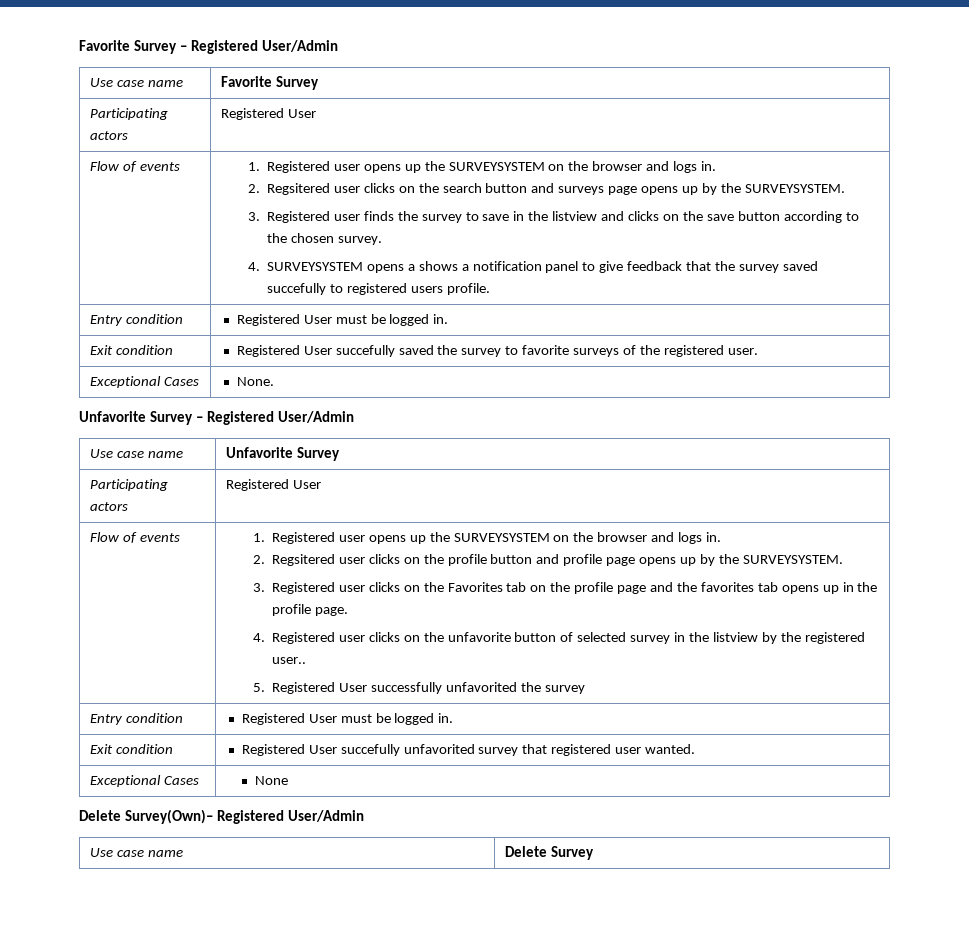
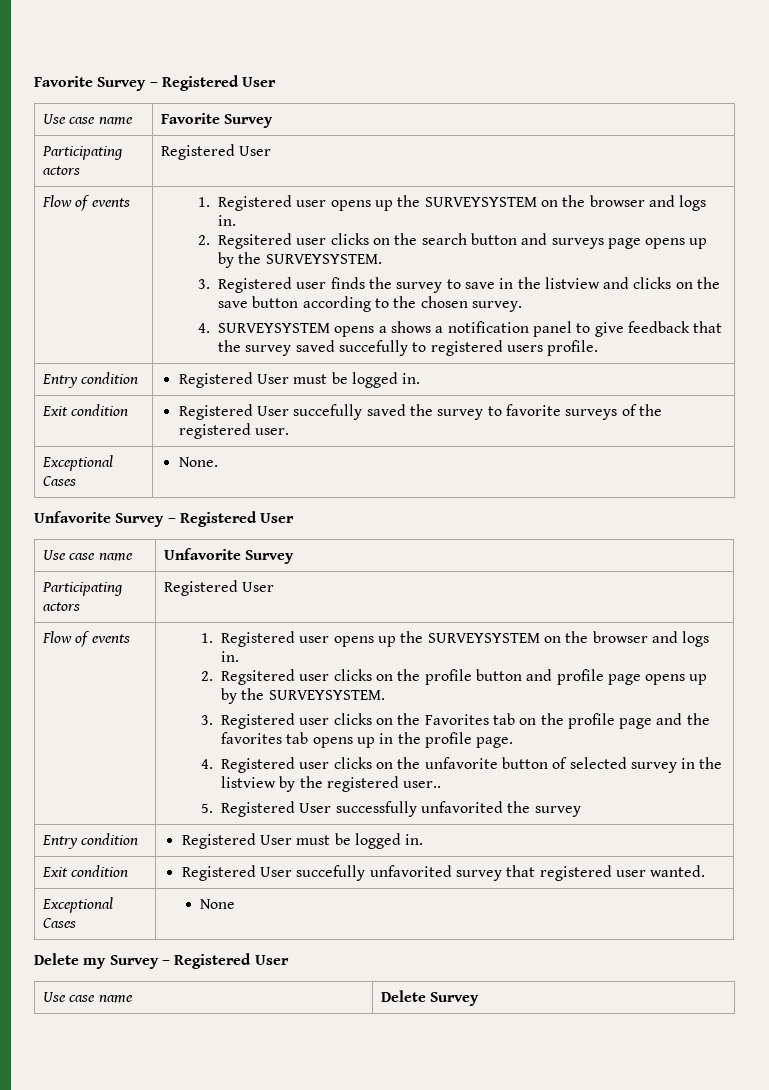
[261,40,338,52] User/Admin -> [242,77,277,87] User
[277,411,354,423] User/Admin -> [260,513,295,523] User
[124,809,364,824] Survey(Own)– Registered User/Admin -> [83,953,289,969] my Survey – Registered User

